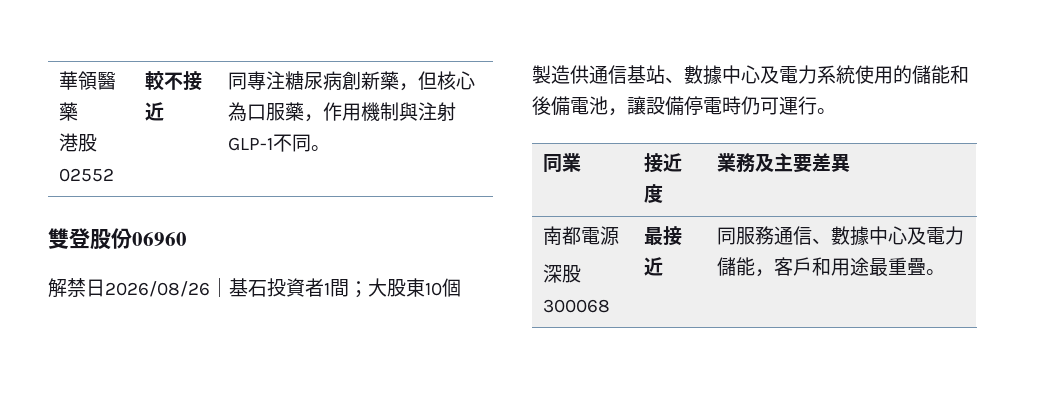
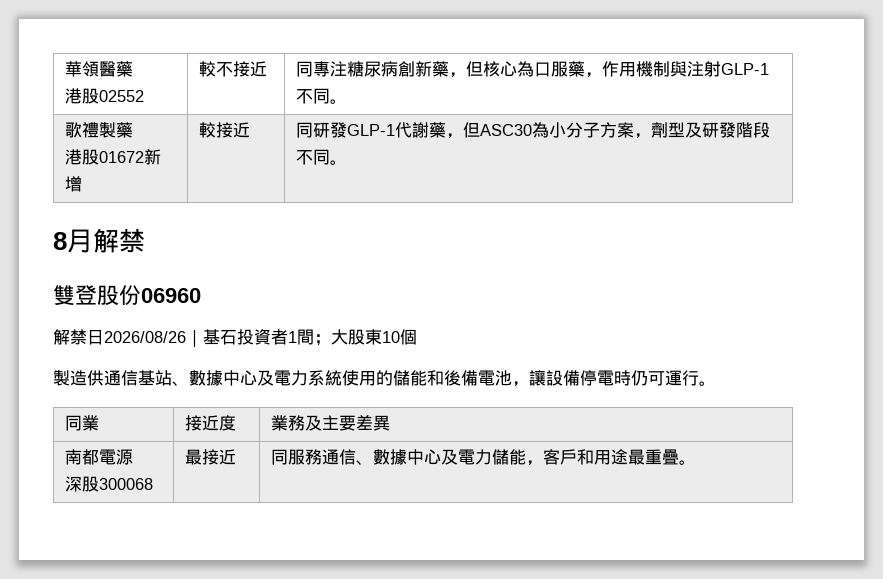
(330, 148) none -> [65,122,134,138] [65,149,162,165] [65,176,83,192] [199,122,251,138] [296,122,771,139] [296,149,348,165] [53,228,145,253] // 歌禮製藥 // 港股01672新增 | 較接近 | 同研發GLP-1代謝藥，但ASC30為小分子方案，劑型及研發階段不同。 // 8月解禁

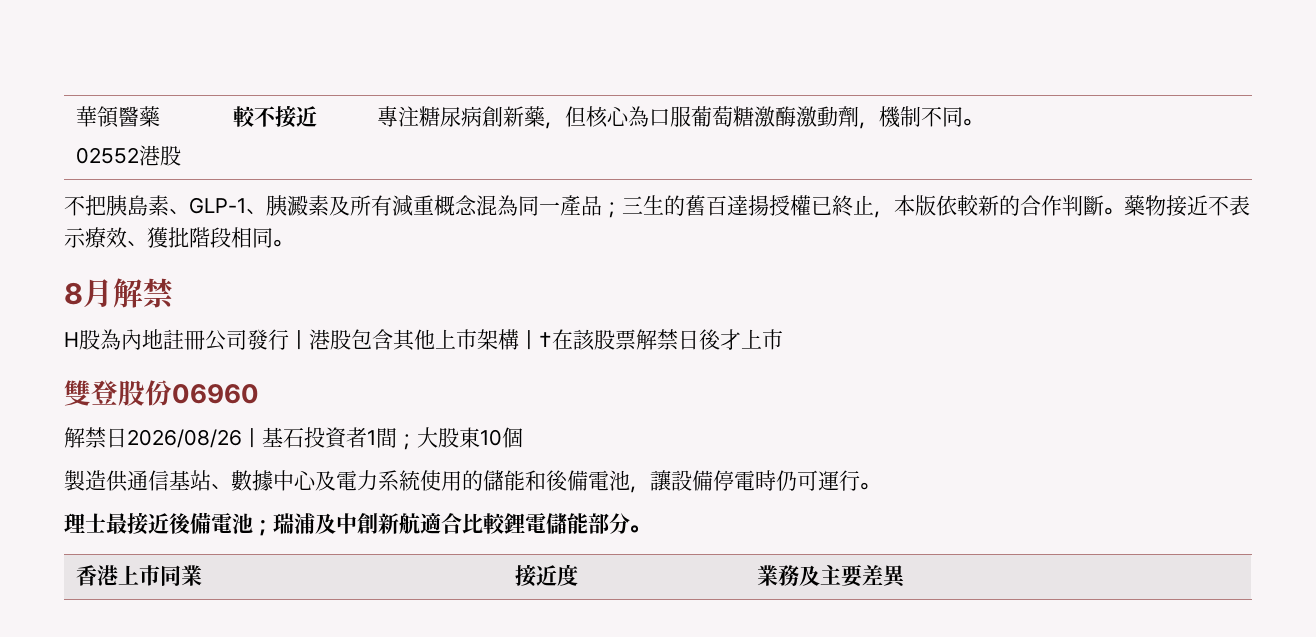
[65,88,145,104] 港股02552 -> [76,145,182,166] 02552港股
[296,61,314,77] 同 -> (318, 116) none
[568,61,770,78] [296,88,348,104] [65,122,134,138] [65,149,162,165] [65,176,83,192] [199,122,251,138] [296,122,771,139] [296,149,348,165] [53,228,145,253] 藥，作用機制與注射GLP-1不同。 // 歌禮製藥 // 港股01672新增 | 較接近 | 同研發GLP-1代謝藥，但ASC30為小分子方案，劑型及研發階段不同。 // 8月解禁 -> [691,106,984,129] [64,195,1250,218] [64,227,293,248] [64,278,173,308] [64,329,783,351] 葡萄糖激酶激動劑，機制不同。 // 不把胰島素、GLP-1、胰澱素及所有減重概念混為同一產品；三生的舊百達揚授權已終止，本版依較新的合作判斷。藥物接近不表示療效、獲批階段相同。 // 8月解禁 // H股為內地註冊公司發行｜港股包含其他上市架構｜†在該股票解禁日後才上市
(716, 383) // -> [64,512,650,536] [76,565,161,586] // 理士最接近後備電池；瑞浦及中創新航適合比較鋰電儲能部分。 // 香港上市
[65,449,134,465] [65,476,154,492] [185,449,237,465] [271,449,697,466] // 南都電源 // 深股300068 | 最接近 | 同服務通信、數據中心及電力儲能，客戶和用途最重疊。 -> (908, 576) none

